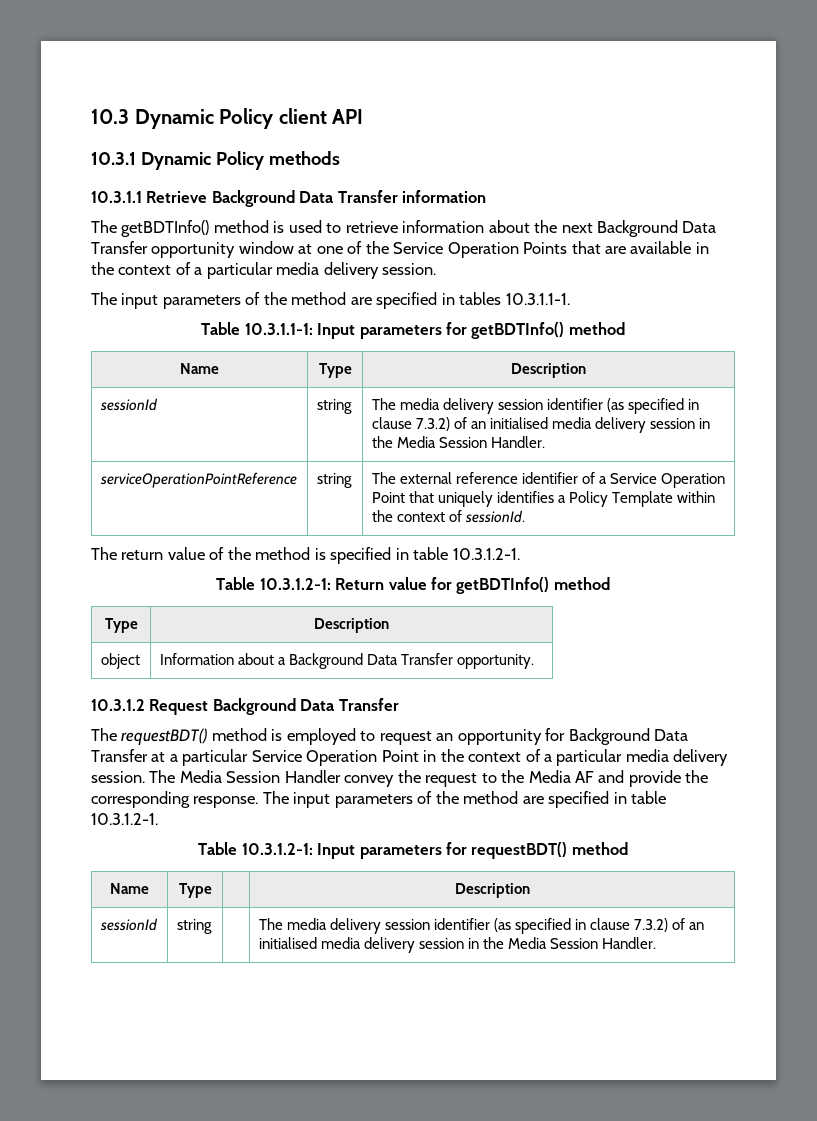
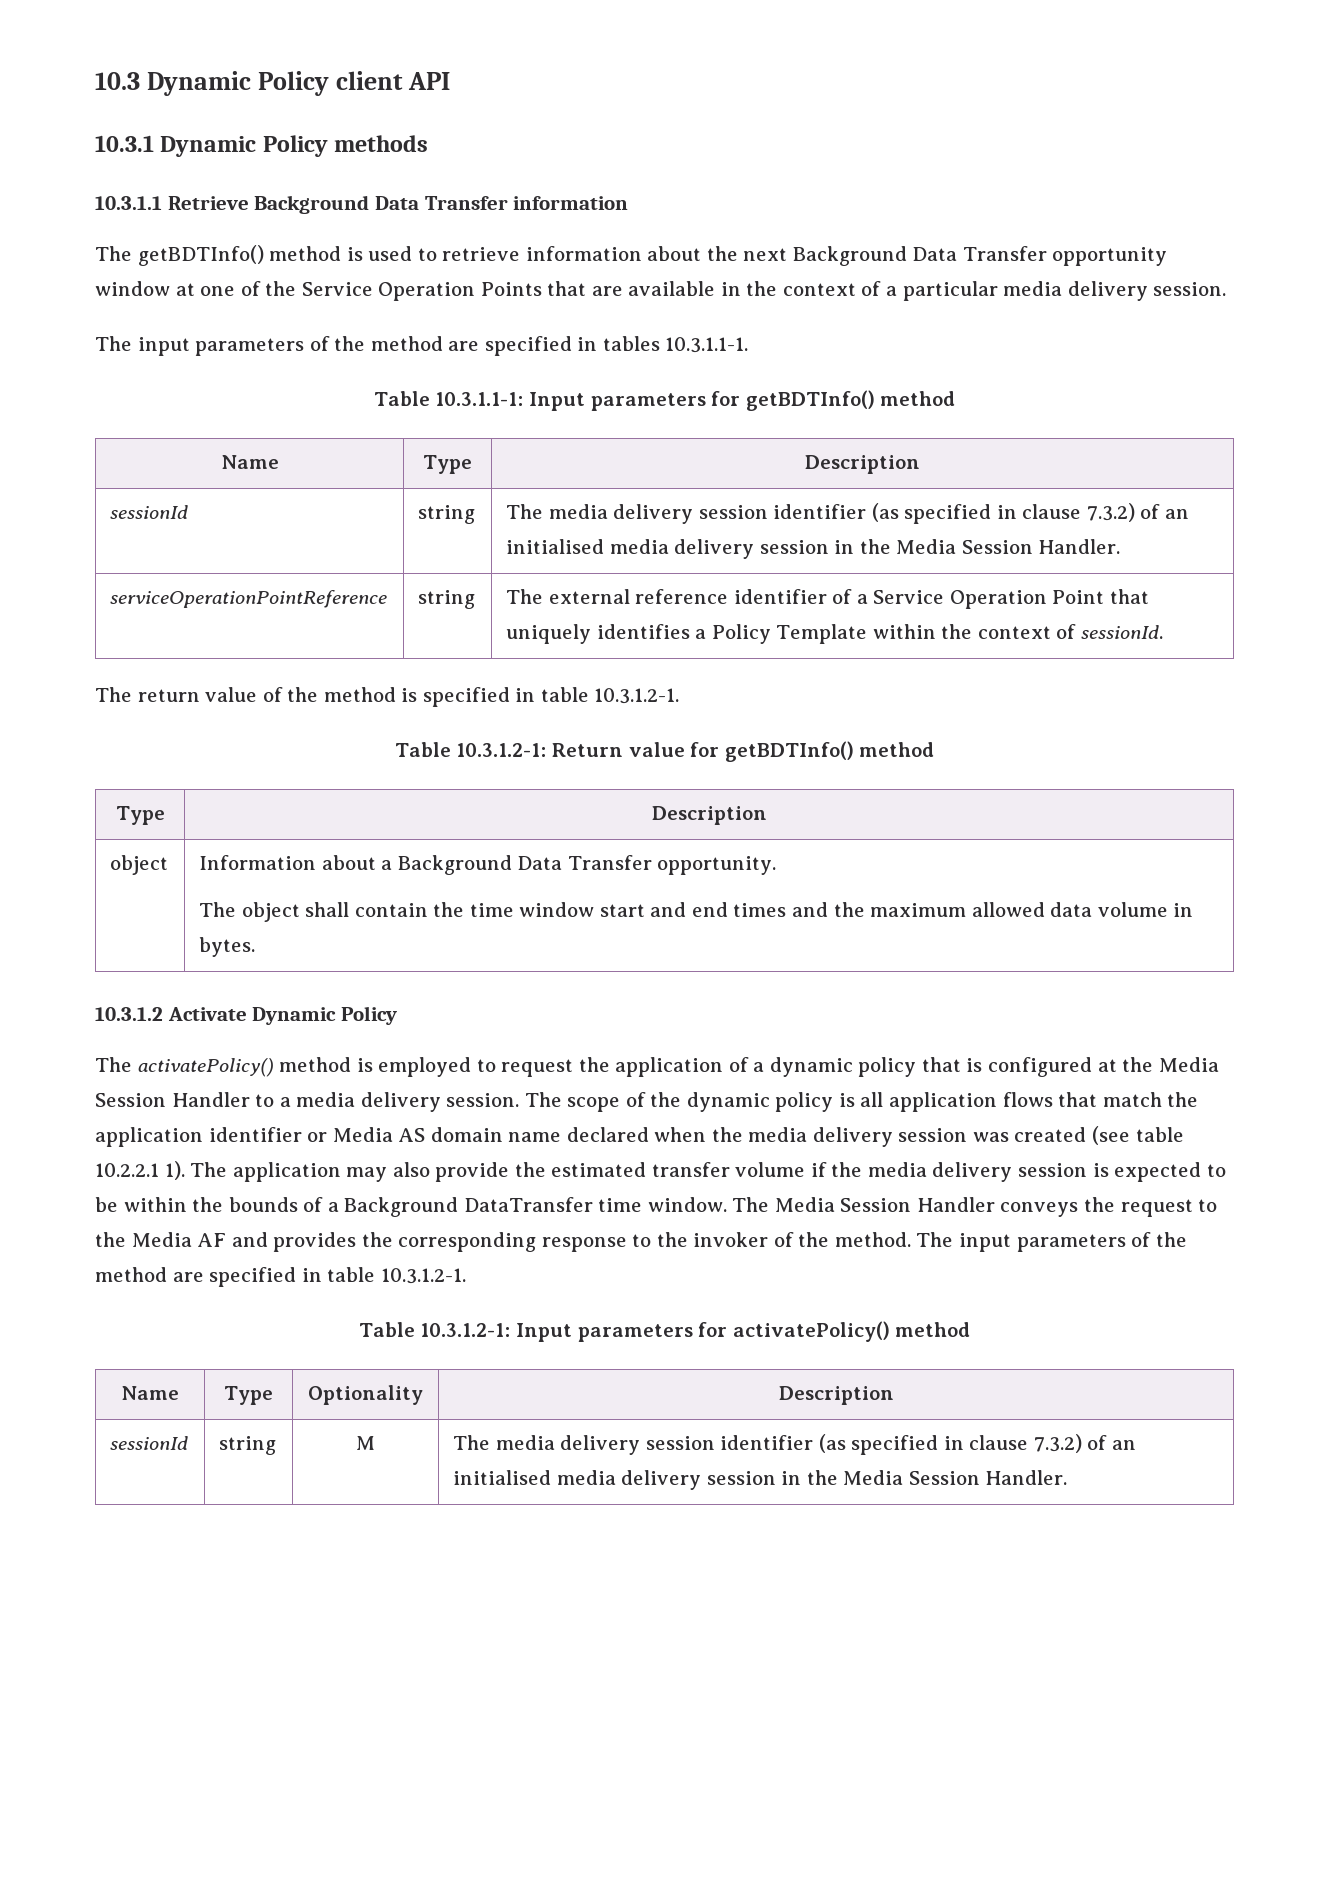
[91,698,399,715] [91,728,208,745] // 10.3.1.2 Request Background Data Transfer // The requestBDT() -> [199,902,1194,922] [199,937,256,957] [95,1006,398,1025] [95,1057,274,1077] // The object shall contain the time window start and end times and the maximum allowed data volume in bytes. // 10.3.1.2 Activate Dynamic Policy // The activatePolicy()
[436,728,689,745] [91,749,729,766] [91,771,145,783] an opportunity for Background Data Transfer at a particular Service Operation Point in the context of a particular media delivery session. -> [578,1057,1219,1077] [95,1092,1199,1112] [95,1126,1184,1147] [95,1161,1226,1182] [95,1197,727,1217] the application of a dynamic policy that is configured at the Media Session Handler to a media delivery session. The scope of the dynamic policy is all application flows that match the application identifier or Media AS domain name declared when the media delivery session was created (see table 10.2.2.1 1). The application may also provide the estimated transfer volume if the media delivery session is expected to be within the bounds of a Background DataTransfer time window.
[344,775,395,787] convey -> [1000,1202,1079,1217] conveys
[628,770,681,787] provide -> [273,1232,357,1252] provides
[193,796,259,808] response. -> [541,1232,911,1252] response to the invoker of the method.
[471,842,628,859] [110,883,149,894] [178,883,212,898] [454,883,530,898] [99,918,158,931] [176,919,212,934] requestBDT() method // Name | Type | | Description // sessionId | string | -> [732,1321,971,1342] [121,1386,179,1400] [224,1386,274,1405] [308,1385,423,1405] [778,1386,894,1405] [110,1436,189,1450] [219,1436,277,1455] [356,1436,375,1450] activatePolicy() method // Name | Type | Optionality | Description // sessionId | string | M

